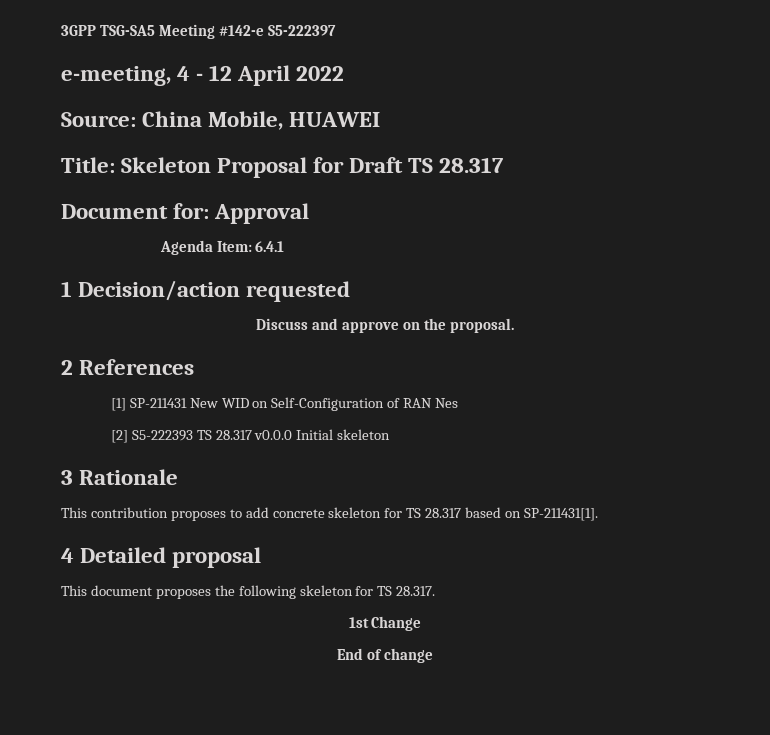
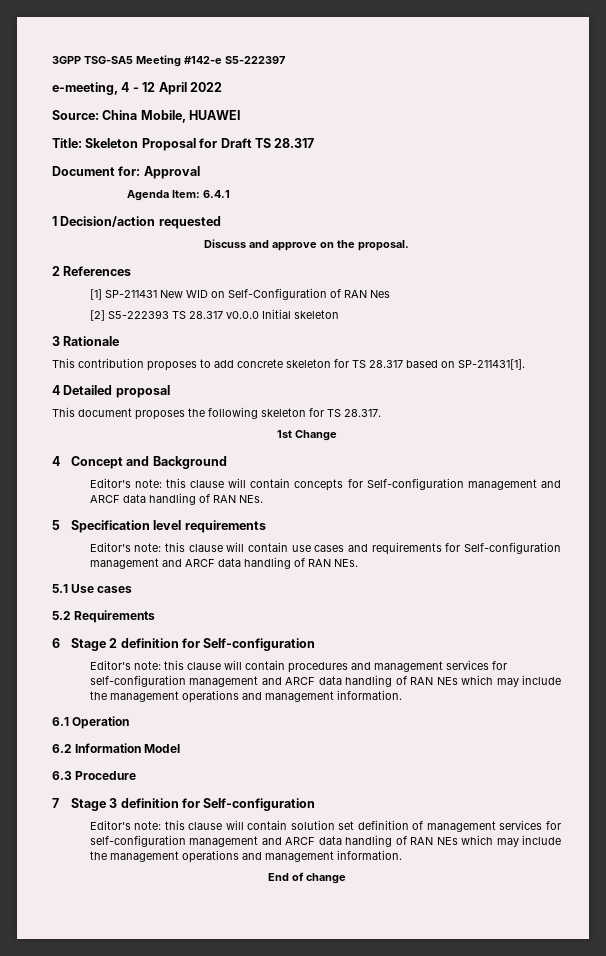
(422, 623) none -> [52,456,227,469] [89,478,562,491] [89,493,263,505] [52,520,266,533] [89,542,561,555] [89,557,358,569] [52,584,133,593] [52,610,156,623] [52,638,316,651] [89,660,507,673] [89,675,561,687] [89,690,402,703] [52,716,130,729] [52,743,181,753] [52,771,137,780] [52,798,316,811] [89,820,561,832] [89,835,561,847] [89,850,402,863] // 4 Concept and Background // Editor's note: this clause will contain concepts for Self-configuration management and ARCF data handling of RAN NEs. // 5 Specification level requirements // Editor's note: this clause will contain use cases and requirements for Self-configuration management and ARCF data handling of RAN NEs. // 5.1 Use cases // 5.2 Requirements // 6 Stage 2 definition for Self-configuration // Editor's note: this clause will contain procedures and management services for self-configuration management and ARCF data handling of RAN NEs which may include the management operations and management information. // 6.1 Operation // 6.2 Information Model // 6.3 Procedure // 7 Stage 3 definition for Self-configuration // Editor's note: this clause will contain solution set definition of management services for self-configuration management and ARCF data handling of RAN NEs which may include the management operations and management information.

